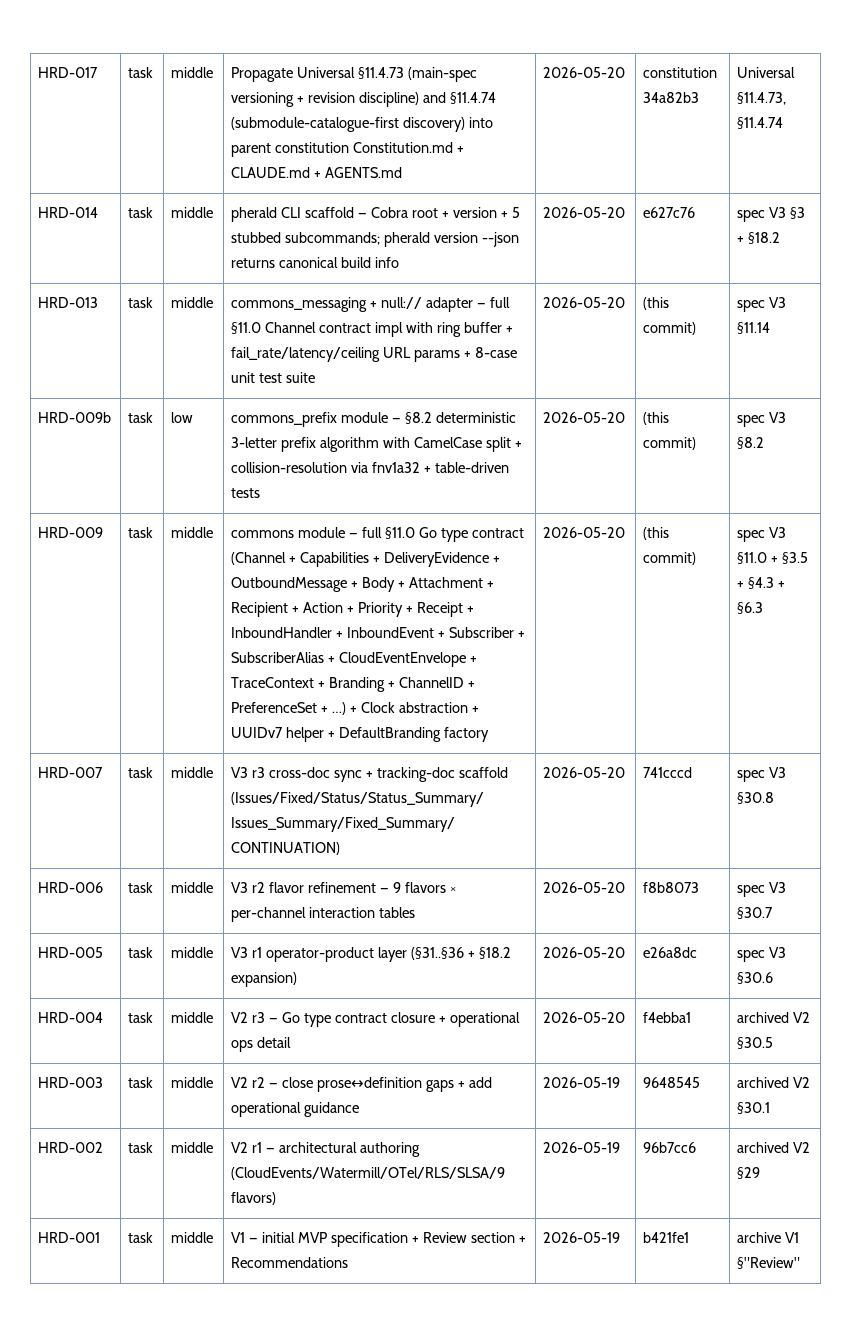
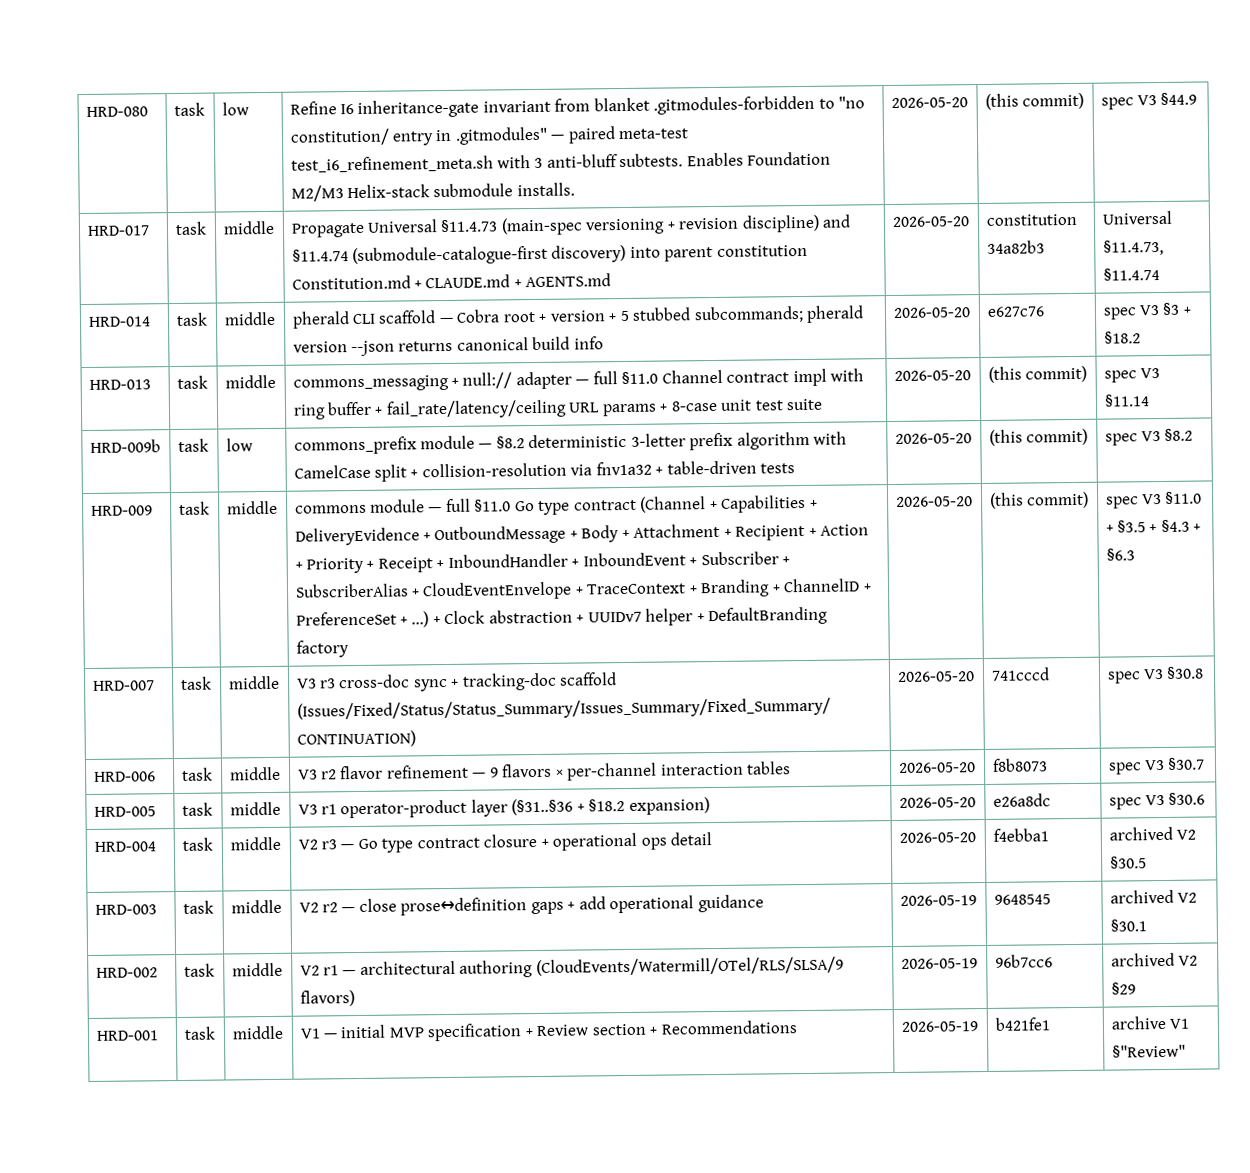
(38, 72) none -> [85,106,148,117] [173,102,205,117] [221,102,249,116] [289,95,866,118] [289,126,689,146] [290,151,832,173] [290,182,575,202] [890,97,968,109] [984,92,1084,110] [1100,92,1198,110] HRD-080 | task | low | Refine I6 inheritance-gate invariant from blanket .gitmodules-forbidden to "no constitution/ entry in .gitmodules" — paired meta-test test_i6_refinement_meta.sh with 3 anti-bluff subtests. Enables Foundation M2/M3 Helix-stack submodule installs. | 2026-05-20 | (this commit) | spec V3 §44.9 //

